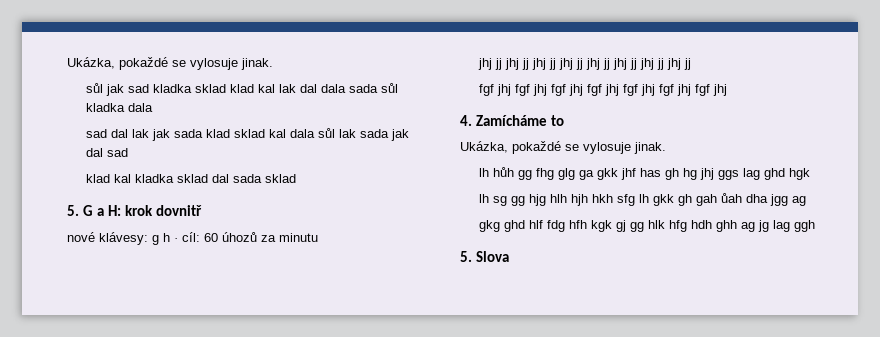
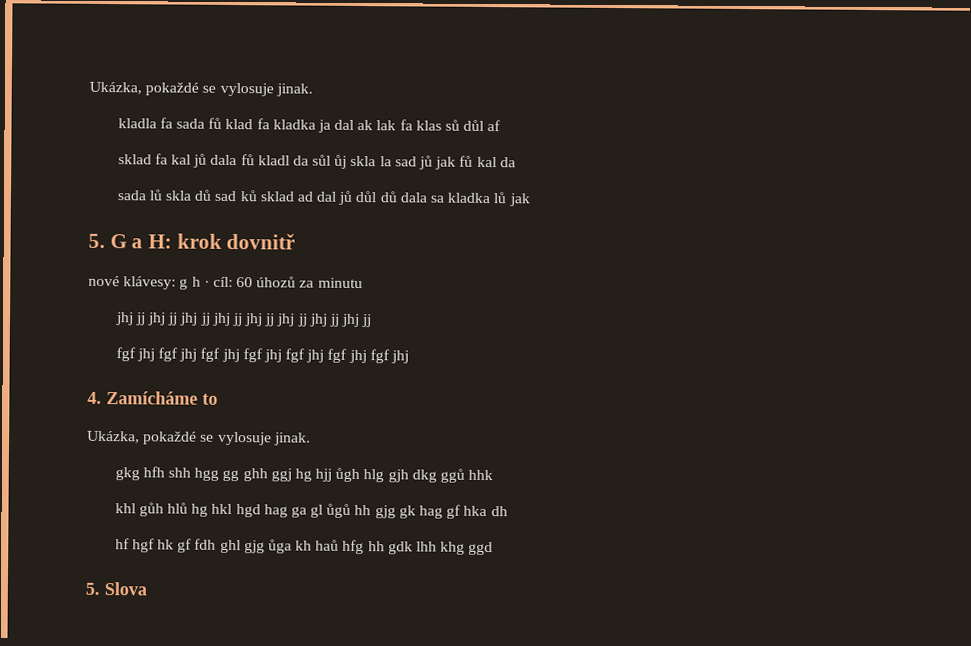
[67,57,273,70] [85,83,398,96] [85,103,153,112] [85,128,409,141] [85,148,128,157] [85,174,296,183] Ukázka, pokaždé se vylosuje jinak. // sůl jak sad kladka sklad klad kal lak dal dala sada sůl kladka dala // sad dal lak jak sada klad sklad kal dala sůl lak sada jak dal sad // klad kal kladka sklad dal sada sklad -> [89,81,313,97] [117,117,502,133] [117,153,516,170] [116,189,531,207] Ukázka, pokaždé se vylosuje jinak. // kladla fa sada fů klad fa kladka ja dal ak lak fa klas sů důl af // sklad fa kal jů dala fů kladl da sůl ůj skla la sad jů jak fů kal da // sada lů skla dů sad ků sklad ad dal jů důl dů dala sa kladka lů jak
[478,167,810,180] [478,193,806,206] [478,220,815,232] lh hůh gg fhg glg ga gkk jhf has gh hg jhj ggs lag ghd hgk // lh sg gg hjg hlh hjh hkh sfg lh gkk gh gah ůah dha jgg ag // gkg ghd hlf fdg hfh kgk gj gg hlk hfg hdh ghh ag jg lag ggh -> [114,466,494,483] [114,502,508,519] [114,538,494,556] gkg hfh shh hgg gg ghh ggj hg hjj ůgh hlg gjh dkg ggů hhk // khl gůh hlů hg hkl hgd hag ga gl ůgů hh gjg gk hag gf hka dh // hf hgf hk gf fdh ghl gjg ůga kh haů hfg hh gdk lhh khg ggd

